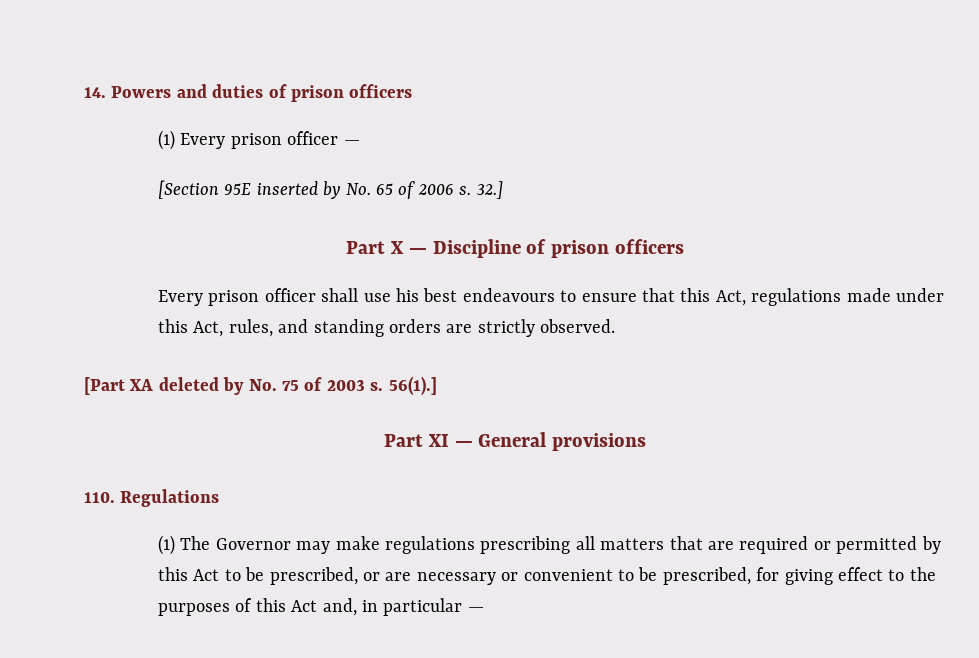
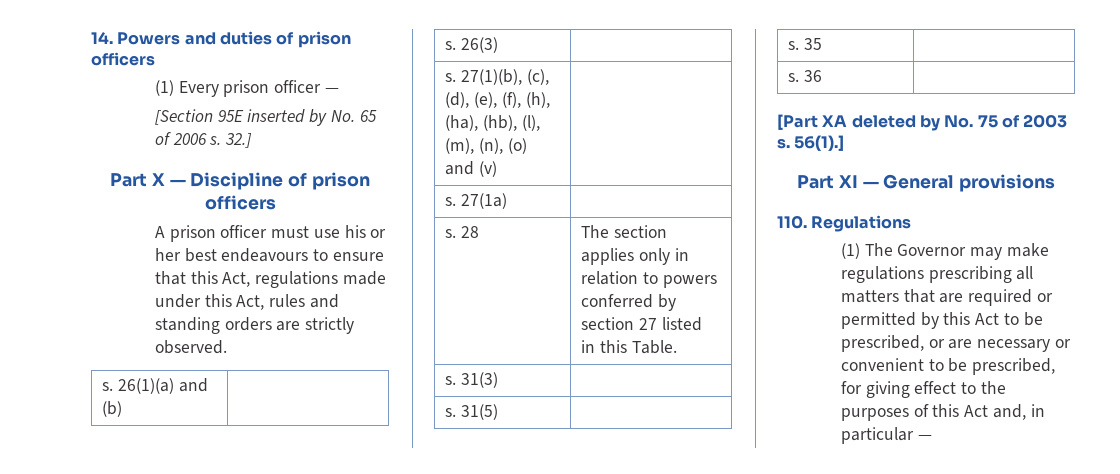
[158,288,359,306] Every prison officer shall -> [154,225,310,242] A prison officer must
(420, 295) none -> [370,229,387,238] [154,248,181,261] or her
[228,319,273,337] rules, -> [269,294,306,307] rules
(616, 326) none -> [102,378,208,394] [102,401,123,417] [445,37,499,53] [445,69,549,85] [445,92,550,108] [445,115,540,131] [445,138,527,154] [445,161,498,177] [445,193,508,209] [445,226,480,238] [581,225,668,238] [581,248,689,265] [581,271,717,288] [581,294,677,311] [581,317,702,331] [581,340,677,354] [445,372,499,388] [445,404,499,420] [788,38,823,50] [788,70,823,82] // s. 26(1)(a) and (b) | // s. 26(3) | // s. 27(1)(b), (c), (d), (e), (f), (h), (ha), (hb), (l), (m), (n), (o) and (v) | // s. 27(1a) | // s. 28 | The section applies only in relation to powers conferred by section 27 listed in this Table. // s. 31(3) | // s. 31(5) | // s. 35 | // s. 36 |

